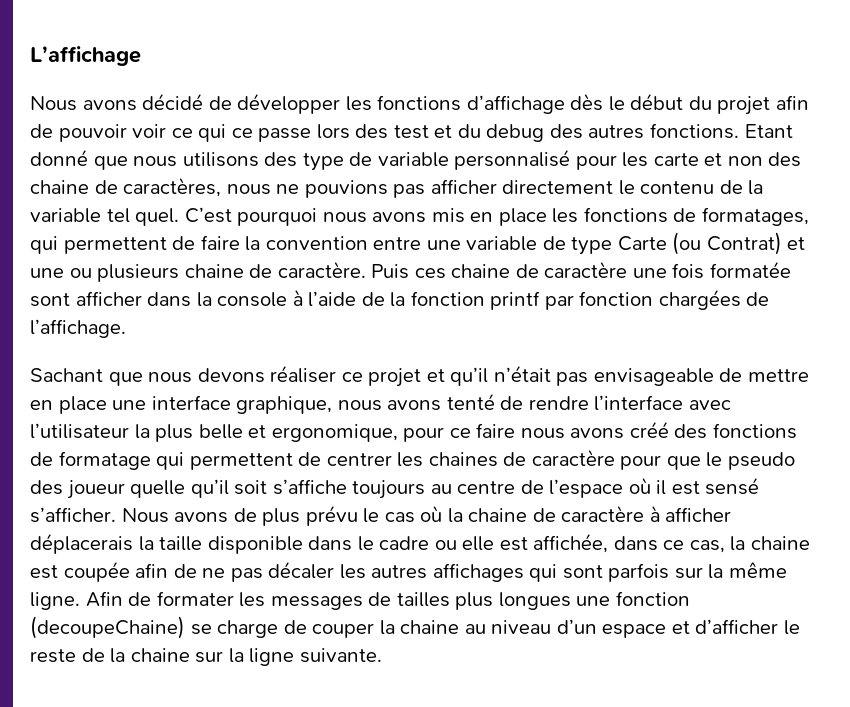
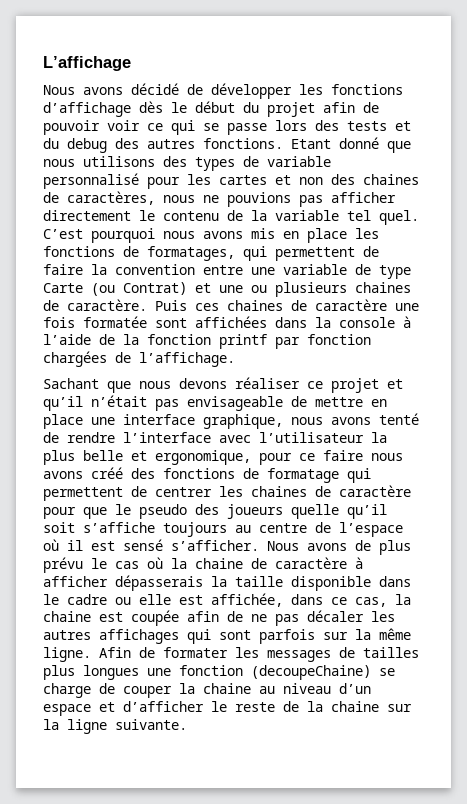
[231,128,253,138] ce -> [203,123,219,131] se
[393,125,429,139] test -> [347,121,387,131] tests
[302,153,344,171] type -> [195,157,235,171] types
[653,153,699,166] carte -> [219,175,267,185] cartes
[30,180,89,194] chaine -> [363,174,419,185] chaines
[184,264,244,278] chaine -> [355,282,411,293] chaines
[451,264,511,278] chaine -> [227,300,283,311] chaines
[75,291,142,306] afficher -> [195,316,267,328] affichées
[66,480,125,499] joueur -> [227,504,283,519] joueurs
[30,533,133,554] déplacerais -> [115,575,203,591] dépasserais

